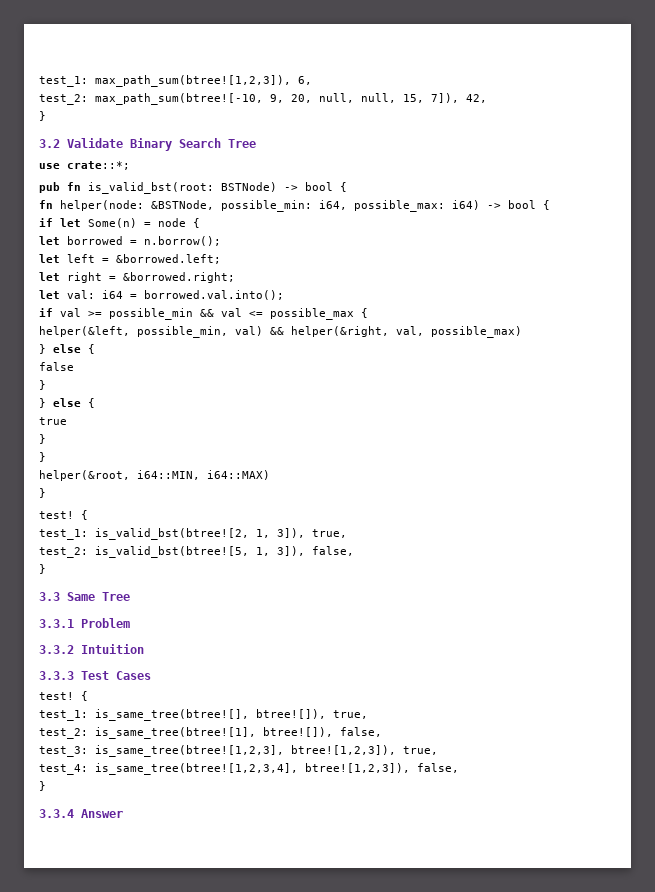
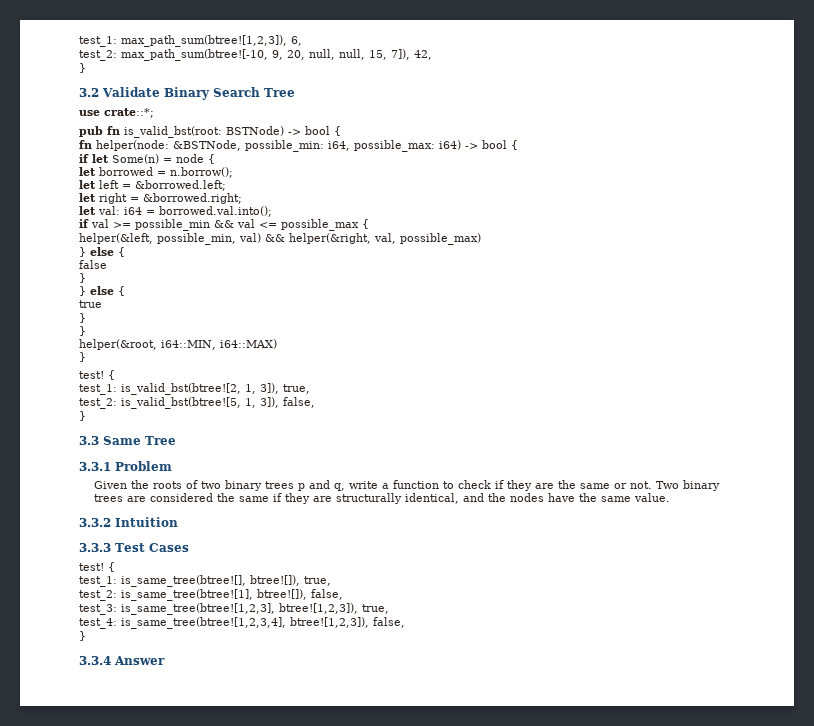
(130, 623) none -> [94,480,721,491] [94,493,671,504] // Given the roots of two binary trees p and q, write a function to check if they are the same or not. Two binary trees are considered the same if they are structurally identical, and the nodes have the same value.

